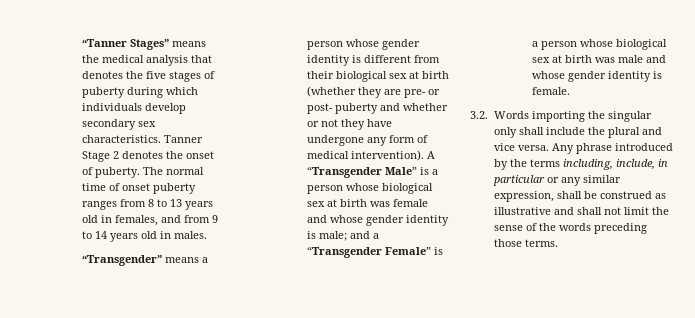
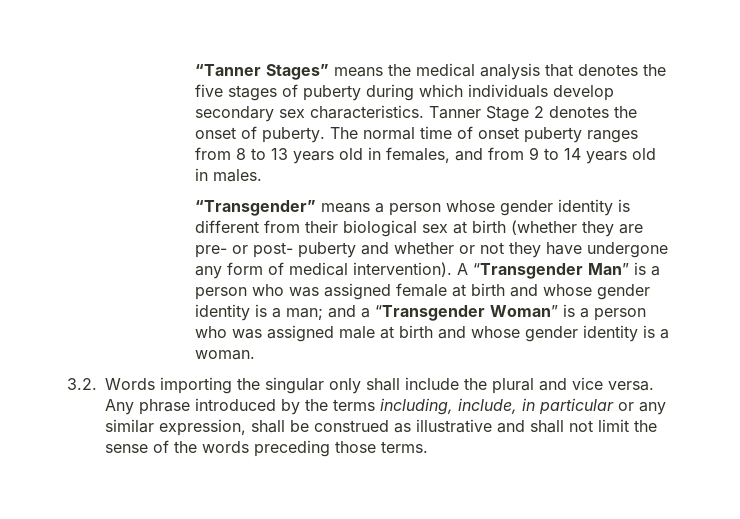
[384,167,438,175] [306,183,433,194] [306,199,428,207] [306,215,449,226] [306,231,347,241] Male” is a person whose biological sex at birth was female and whose gender identity is male; -> [587,262,660,276] [194,283,650,300] [194,304,323,321] Man” is a person who was assigned female at birth and whose gender identity is a man;
[384,247,443,255] [531,39,667,50] [531,55,666,63] [531,71,662,82] [531,87,570,95] Female” is a person whose biological sex at birth was male and whose gender identity is female. -> [489,304,646,321] [194,325,669,342] [194,350,255,360] Woman” is a person who was assigned male at birth and whose gender identity is a woman.

